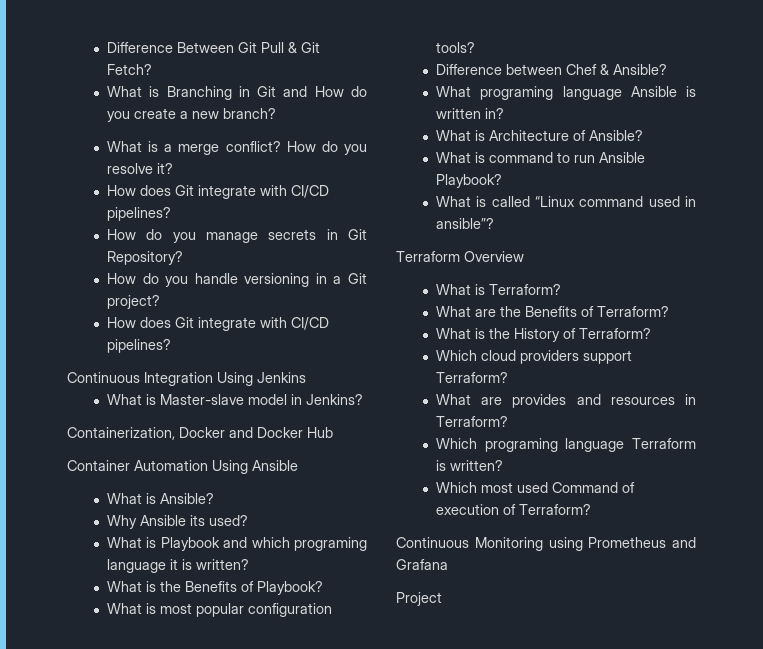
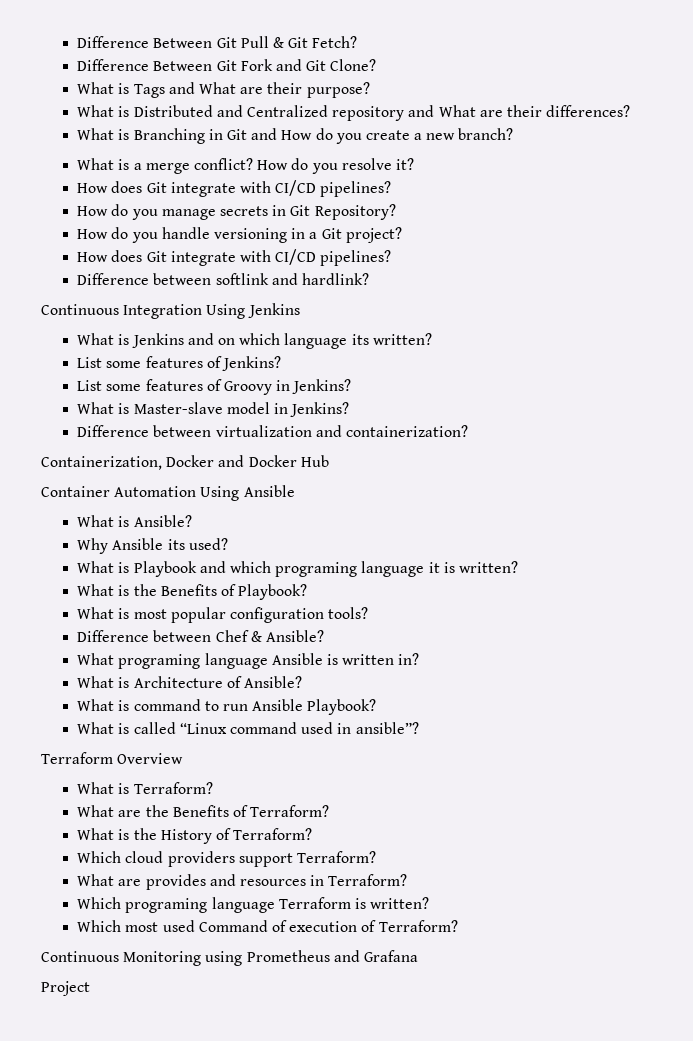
(153, 69) none -> [77,59,377,71] [77,82,370,98] [77,105,631,121] // Difference Between Git Fork and Git Clone? // What is Tags and What are their purpose? // What is Distributed and Centralized repository and What are their differences?
(172, 346) none -> [77,273,370,285] // Difference between softlink and hardlink?
(306, 377) none -> [77,333,432,349] [77,356,282,371] [77,379,352,395] // What is Jenkins and on which language its written? // List some features of Jenkins? // List some features of Groovy in Jenkins?
(364, 399) none -> [77,425,469,437] // Difference between virtualization and containerization?

